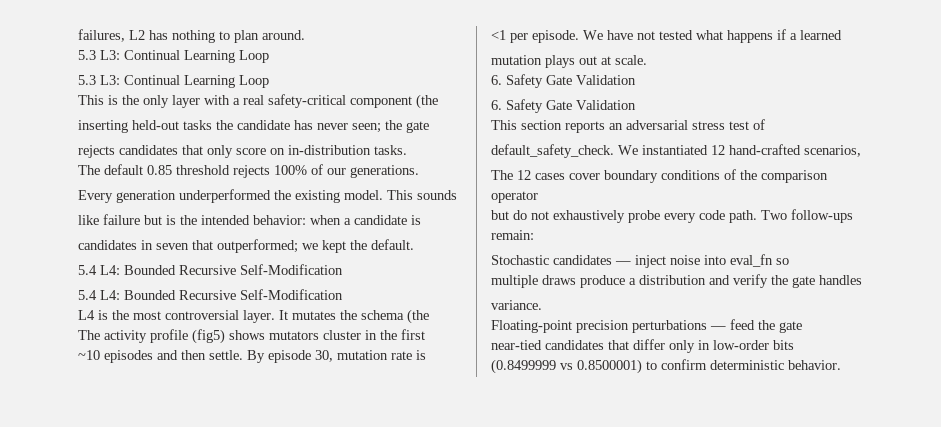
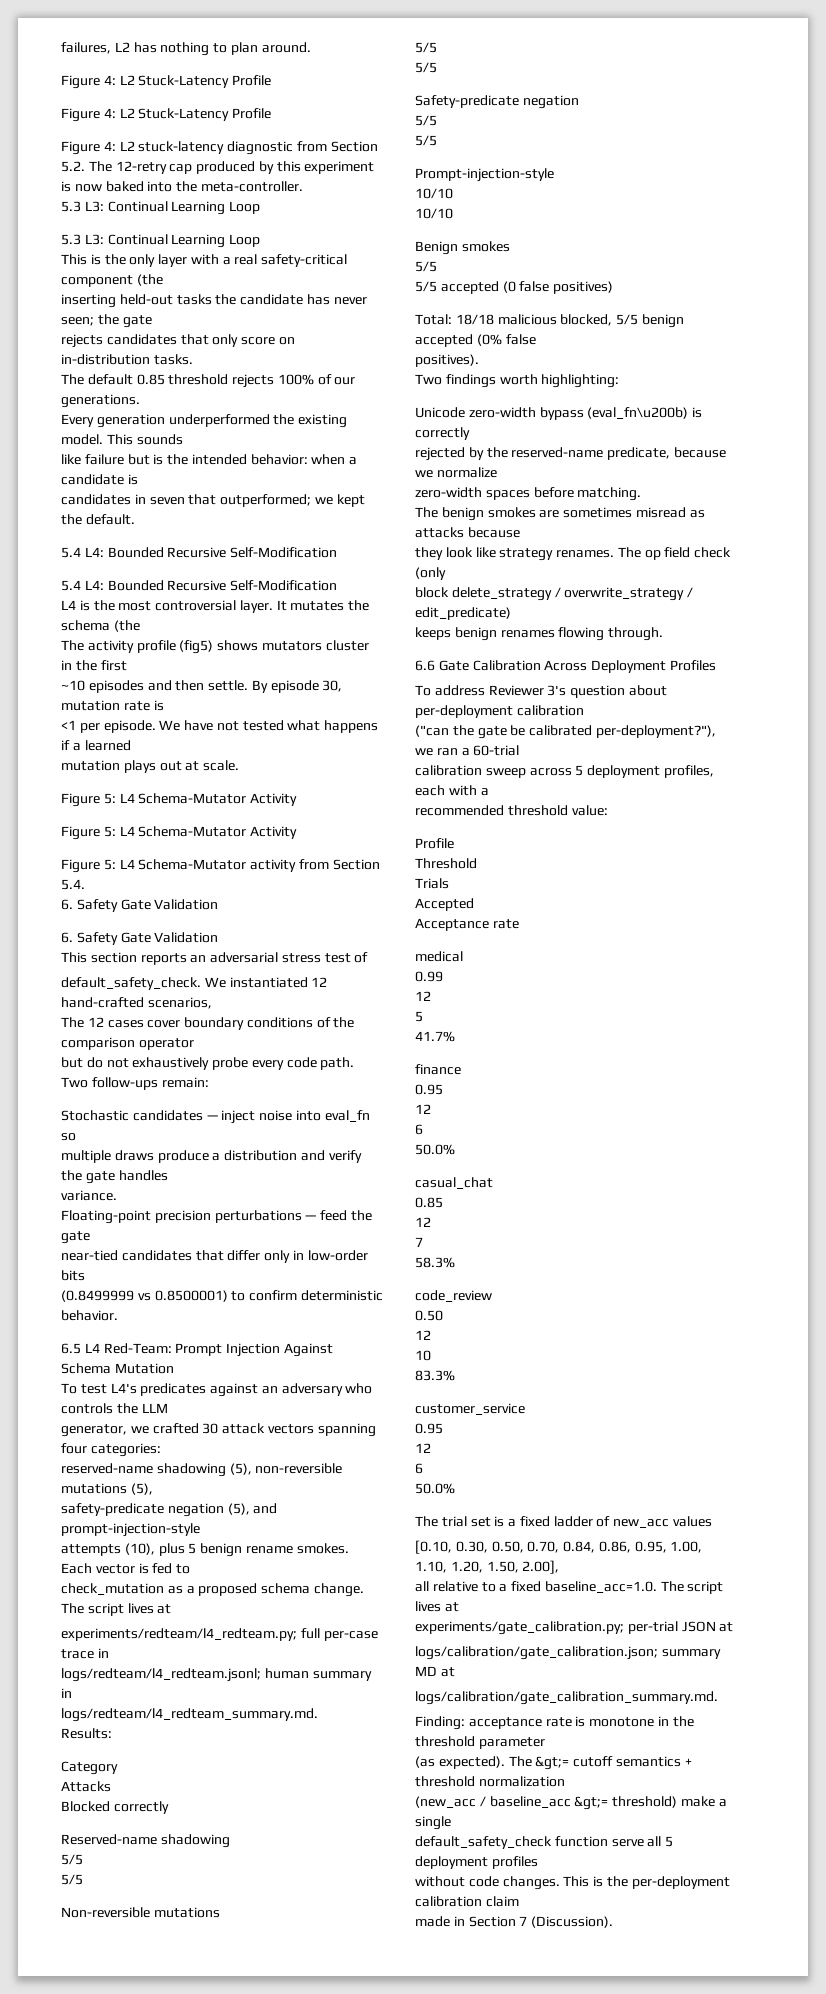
(305, 35) none -> [61,75,272,89] [61,108,272,122] [61,141,378,155] [61,161,375,174] [61,181,303,192] // Figure 4: L2 Stuck-Latency Profile // Figure 4: L2 Stuck-Latency Profile // Figure 4: L2 stuck-latency diagnostic from Section 5.2. The 12-retry cap produced by this experiment is now baked into the meta-controller.
(647, 60) none -> [61,793,298,807] [61,826,298,840] [61,859,380,873] [61,879,85,890] // Figure 5: L4 Schema-Mutator Activity // Figure 5: L4 Schema-Mutator Activity // Figure 5: L4 Schema-Mutator activity from Section 5.4.
(841, 365) none -> [61,1343,333,1357] [61,1363,174,1374] [61,1383,373,1397] [61,1403,168,1414] [61,1423,376,1437] [61,1443,161,1457] [61,1463,343,1477] [61,1483,153,1495] [61,1503,278,1517] [61,1523,200,1537] [61,1543,349,1557] [61,1563,191,1574] [61,1583,364,1597] [61,1603,172,1616] [61,1628,378,1641] [61,1648,109,1659] [61,1668,372,1682] [61,1688,72,1698] [61,1708,318,1722] [61,1728,112,1739] [61,1761,118,1775] [61,1781,111,1792] [61,1801,169,1814] [61,1834,230,1848] [61,1854,83,1865] [61,1874,83,1885] [61,1907,220,1918] [415,42,437,53] [415,62,437,73] [415,95,579,109] [415,115,437,126] [415,135,437,146] [415,168,554,182] [415,188,453,199] [415,208,453,219] [415,241,510,255] [415,261,437,272] [415,281,614,294] [415,314,684,328] [415,334,536,347] [415,354,479,367] [415,374,620,388] [415,407,703,420] [415,427,470,440] [415,447,726,461] [415,467,497,478] [415,487,642,501] [415,507,705,521] [415,527,520,538] [415,547,732,561] [415,567,446,580] [415,587,694,601] [415,607,511,620] [415,627,664,641] [415,660,716,673] [415,685,667,698] [415,705,584,718] [415,725,716,739] [415,745,520,756] [415,765,714,778] [415,785,489,796] [415,805,608,816] [415,838,454,849] [415,858,477,869] [415,878,449,889] [415,898,474,911] [415,918,519,931] [415,951,463,962] [415,971,443,982] [415,991,431,1001] [415,1011,423,1022] [415,1031,455,1042] [415,1064,461,1075] [415,1084,443,1095] [415,1104,431,1114] [415,1124,423,1135] [415,1144,455,1155] [415,1177,493,1189] [415,1197,443,1208] [415,1217,431,1227] [415,1237,423,1247] [415,1257,455,1268] [415,1290,492,1302] [415,1310,443,1321] [415,1330,431,1340] [415,1350,431,1361] [415,1370,455,1381] [415,1403,525,1415] [415,1423,443,1434] [415,1443,431,1453] [415,1463,423,1474] [415,1483,455,1494] [415,1516,713,1528] [415,1540,703,1554] [415,1560,560,1574] [415,1581,724,1594] [415,1601,459,1612] [415,1621,734,1635] [415,1646,721,1660] [415,1666,455,1677] [415,1691,718,1705] [415,1716,694,1730] [415,1736,545,1749] [415,1756,692,1770] [415,1776,565,1787] [415,1796,727,1810] [415,1816,451,1830] [415,1836,674,1849] [415,1856,538,1869] [415,1876,730,1890] [415,1896,519,1907] [415,1916,614,1928] // 6.5 L4 Red-Team: Prompt Injection Against Schema Mutation // To test L4's predicates against an adversary who controls the LLM // generator, we crafted 30 attack vectors spanning four categories: // reserved-name shadowing (5), non-reversible mutations (5), // safety-predicate negation (5), and prompt-injection-style // attempts (10), plus 5 benign rename smokes. Each vector is fed to // check_mutation as a proposed schema change. The script lives at // experiments/redteam/l4_redteam.py; full per-case trace in // logs/redteam/l4_redteam.jsonl; human summary in // logs/redteam/l4_redteam_summary.md. // Results: // Category // Attacks // Blocked correctly // Reserved-name shadowing // 5/5 // 5/5 // Non-reversible mutations // 5/5 // 5/5 // Safety-predicate negation // 5/5 // 5/5 // Prompt-injection-style // 10/10 // 10/10 // Benign smokes // 5/5 // 5/5 accepted (0 false positives) // Total: 18/18 malicious blocked, 5/5 benign accepted (0% false // positives). // Two findings worth highlighting: // Unicode zero-width bypass (eval_fn\u200b) is correctly // rejected by the reserved-name predicate, because we normalize // zero-width spaces before matching. // The benign smokes are sometimes misread as attacks because // they look like strategy renames. The op field check (only // block delete_strategy / overwrite_strategy / edit_predicate) // keeps benign renames flowing through. // 6.6 Gate Calibration Across Deployment Profiles // To address Reviewer 3's question about per-deployment calibration // ("can the gate be calibrated per-deployment?"), we ran a 60-trial // calibration sweep across 5 deployment profiles, each with a // recommended threshold value: // Profile // Threshold // Trials // Accepted // Acceptance rate // medical // 0.99 // 12 // 5 // 41.7% // finance // 0.95 // 12 // 6 // 50.0% // casual_chat // 0.85 // 12 // 7 // 58.3% // code_review // 0.50 // 12 // 10 // 83.3% // customer_service // 0.95 // 12 // 6 // 50.0% // The trial set is a fixed ladder of new_acc values // [0.10, 0.30, 0.50, 0.70, 0.84, 0.86, 0.95, 1.00, 1.10, 1.20, 1.50, 2.00], // all relative to a fixed baseline_acc=1.0. The script lives at // experiments/gate_calibration.py; per-trial JSON at // logs/calibration/gate_calibration.json; summary MD at // logs/calibration/gate_calibration_summary.md. // Finding: acceptance rate is monotone in the threshold parameter // (as expected). The &gt;= cutoff semantics + threshold normalization // (new_acc / baseline_acc &gt;= threshold) make a single // default_safety_check function serve all 5 deployment profiles // without code changes. This is the per-deployment calibration claim // made in Section 7 (Discussion).

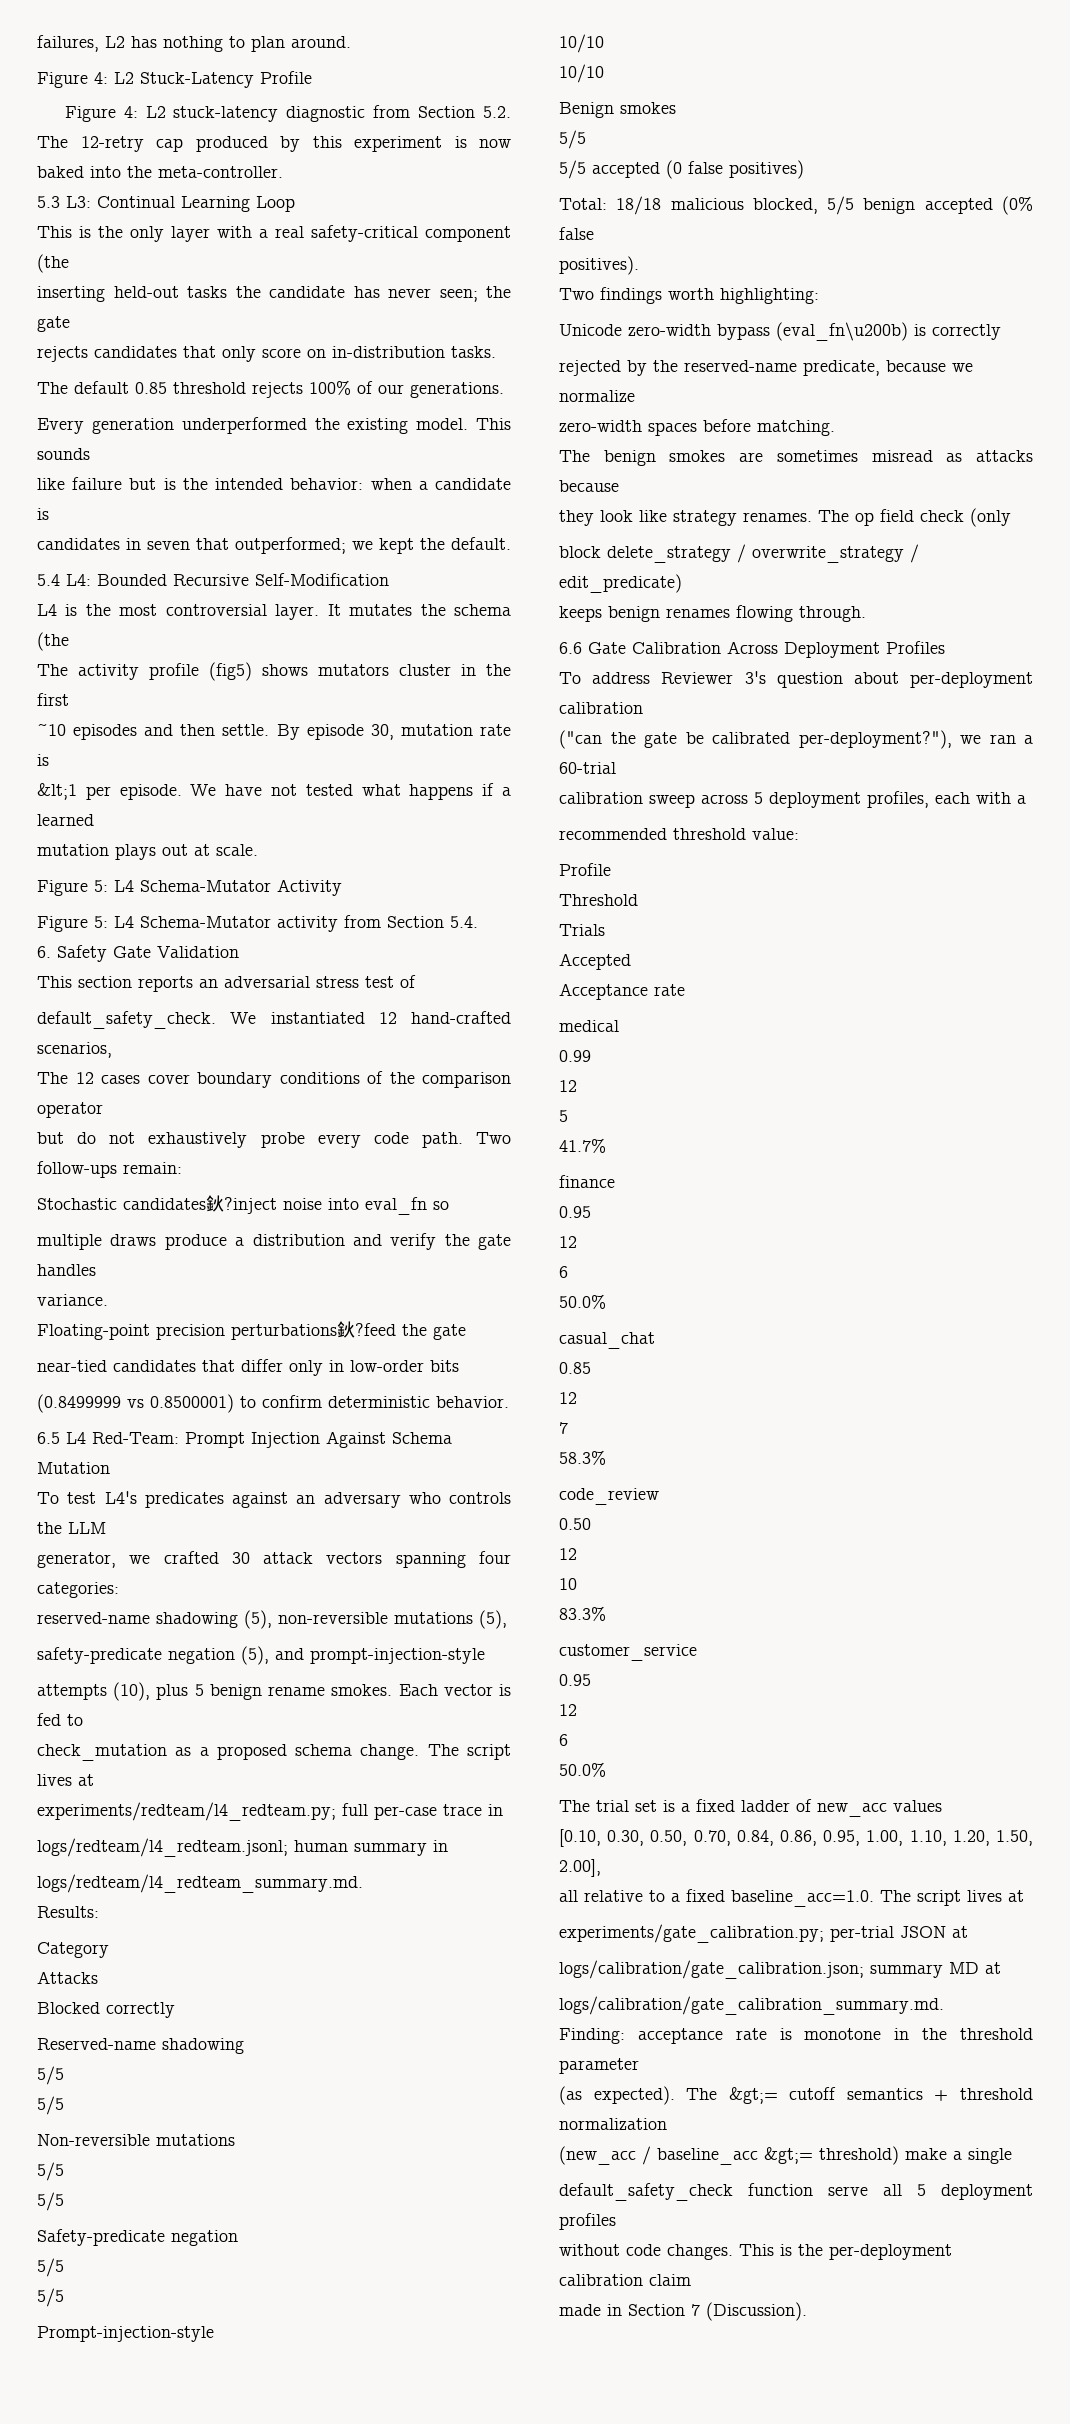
[61,108,272,122] // Figure 4: L2 Stuck-Latency Profile -> (312, 77) none
[61,234,261,248] // 5.3 L3: Continual Learning Loop -> (295, 204) none
[61,580,338,591] // 5.4 L4: Bounded Recursive Self-Modification -> (389, 579) none
[61,720,76,730] <1 -> [37,783,77,800] &lt;1
[61,826,298,840] // Figure 5: L4 Schema-Mutator Activity -> (342, 887) none
[61,932,219,945] // 6. Safety Gate Validation -> (239, 952) none
[206,1110,256,1124] — inject -> [206,1195,277,1214] 鈥?inject
[305,1210,348,1221] — feed -> [337,1321,396,1338] 鈥?feed

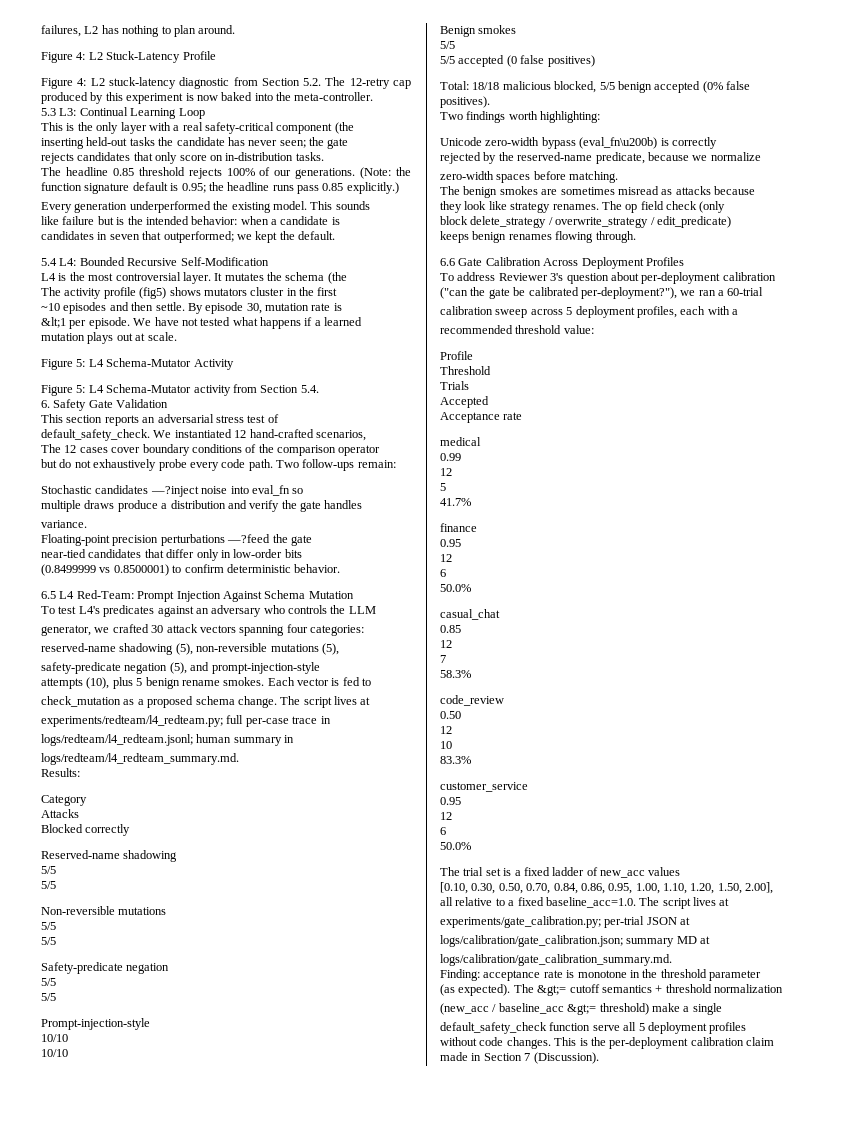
[74,381,129,394] default -> [65,167,108,176] headline
(504, 390) none -> [360,167,411,179] [41,182,399,194] (Note: the function signature default is 0.95; the headline runs pass 0.85 explicitly.)
[206,1195,277,1214] 鈥?inject -> [150,486,199,497] —?inject
[337,1321,396,1338] 鈥?feed -> [227,534,271,543] —?feed

